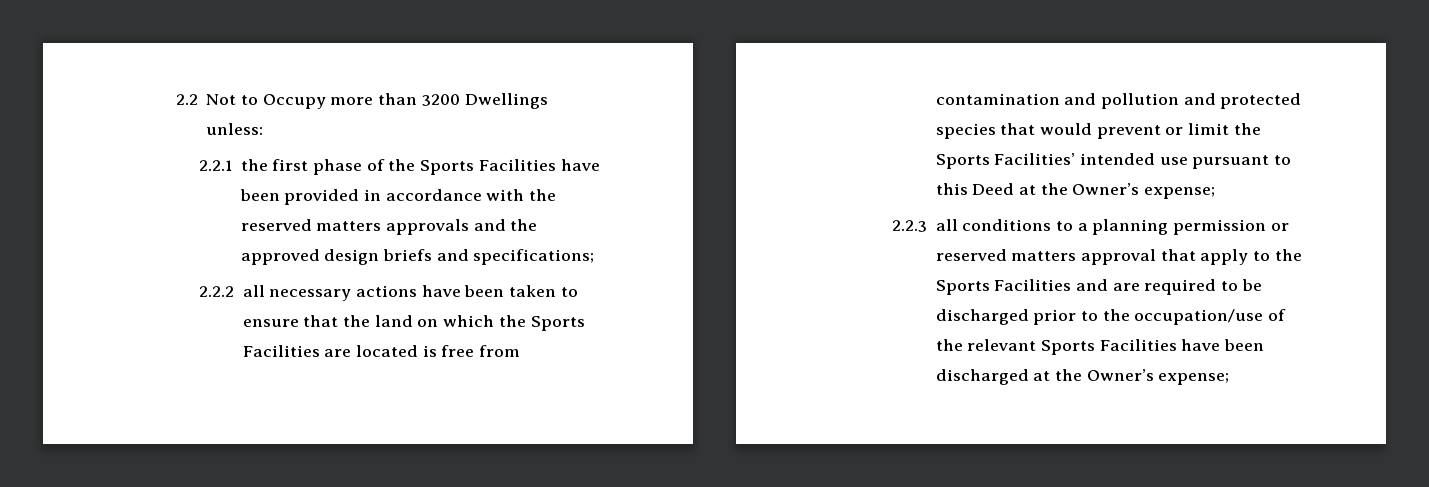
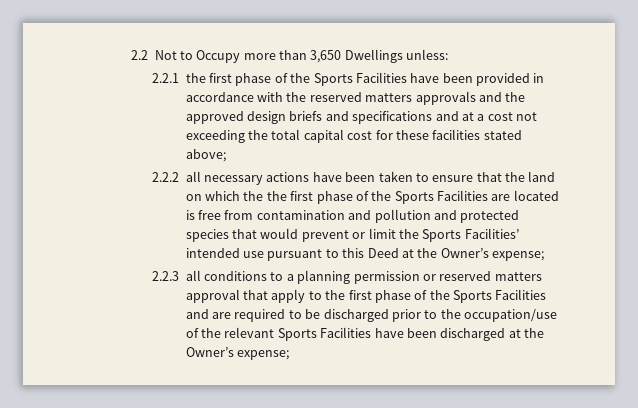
[421,94,460,106] 3200 -> [310,50,342,63] 3,650
[473,249,595,265] specifications; -> [352,111,538,124] [185,129,522,143] [185,149,226,162] specifications and at a cost not exceeding the total capital cost for these facilities stated above;
(526, 321) none -> [266,191,392,204] the first phase of the
(1302, 255) none -> [348,290,450,303] first phase of the

